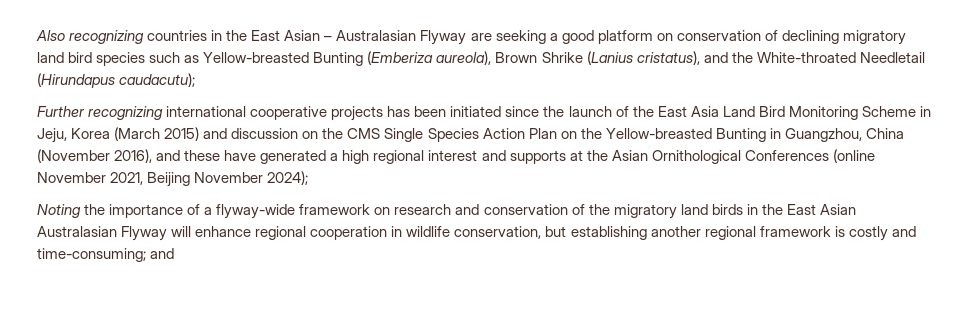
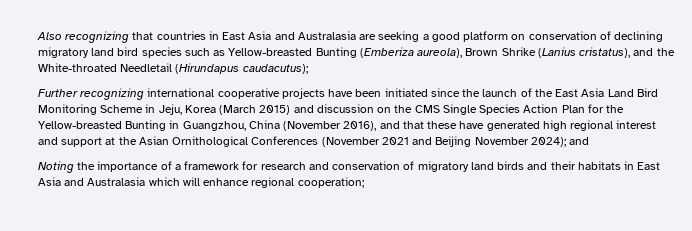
(145, 37) none -> [132,32,154,40] that
[226,30,467,45] the East Asian – Australasian Flyway -> [222,31,356,40] East Asia and Australasia
[119,73,196,87] caudacutu); -> [242,64,308,74] caudacutus);
[387,106,411,117] has -> [328,89,354,97] have
[560,131,577,139] on -> [587,104,604,113] for
(181, 155) none -> [402,121,424,129] that
[330,153,339,161] a -> (540, 126) none
[509,150,566,164] supports -> [61,137,103,147] support
[832,149,875,163] [37,172,144,185] (online November 2021, -> [321,137,433,147] (November 2021 and
(309, 178) none -> [569,137,590,145] and
[216,204,391,219] flyway-wide framework on -> [184,161,259,170] framework for
[588,204,610,215] the -> (415, 165) none
[746,204,856,215] [37,226,916,241] [37,248,175,262] in the East Asian Australasian Flyway will enhance regional cooperation in wildlife conservation, but establishing another regional framework is costly and time-consuming; and -> [527,161,661,170] [38,177,364,188] and their habitats in East Asia and Australasia which will enhance regional cooperation;

